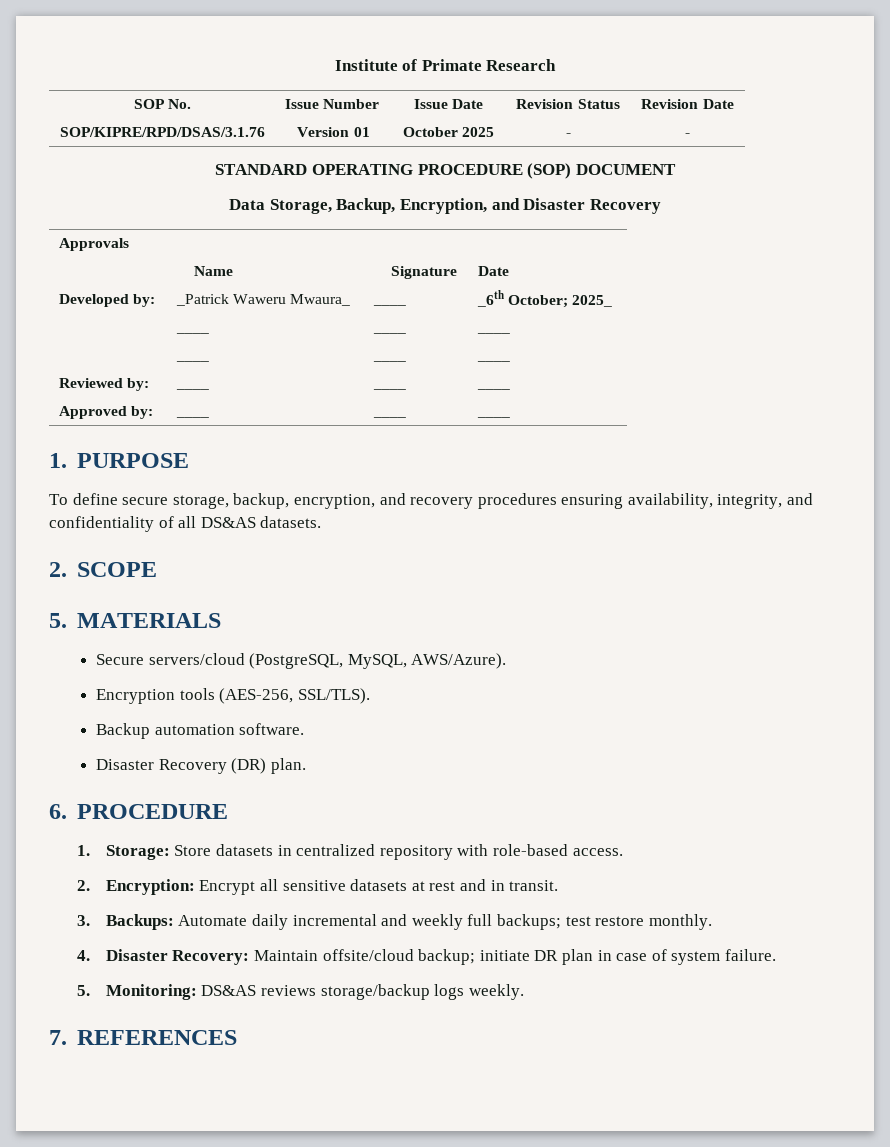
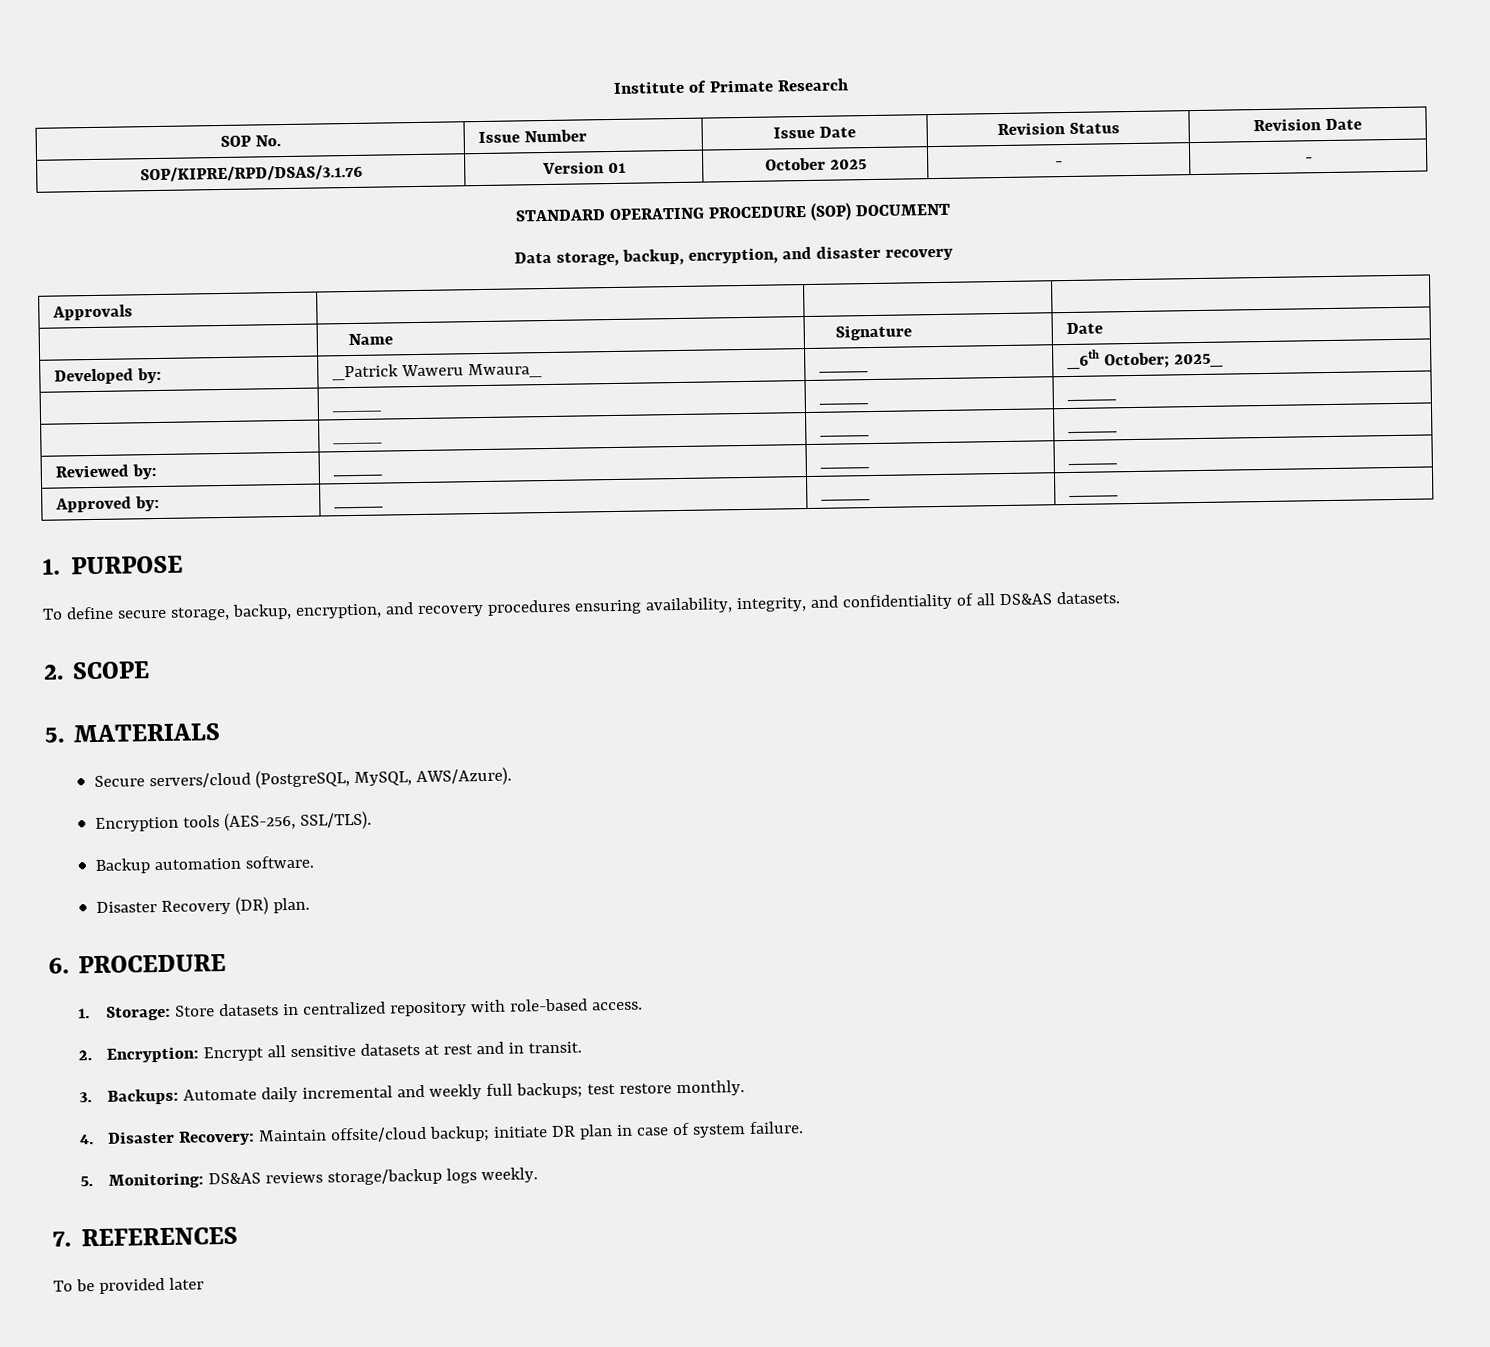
[269,198,661,214] Storage, Backup, Encryption, and Disaster Recovery -> [556,245,953,267] storage, backup, encryption, and disaster recovery
(238, 1037) none -> [53,1277,204,1295] // To be provided later

